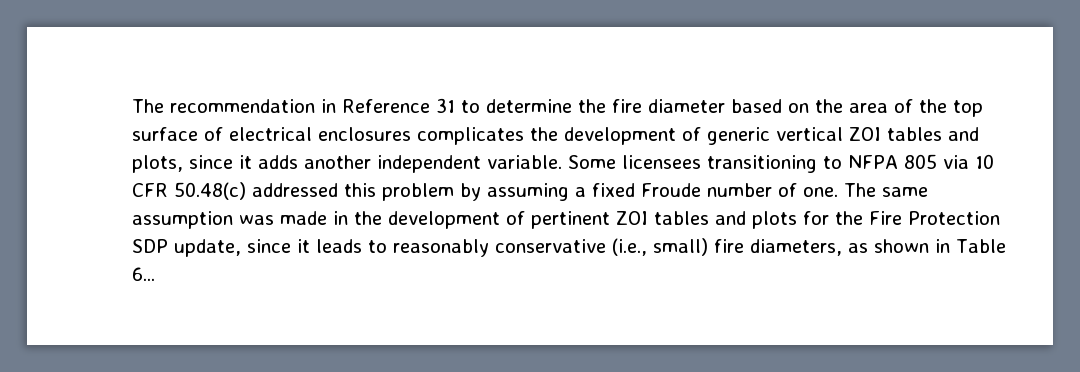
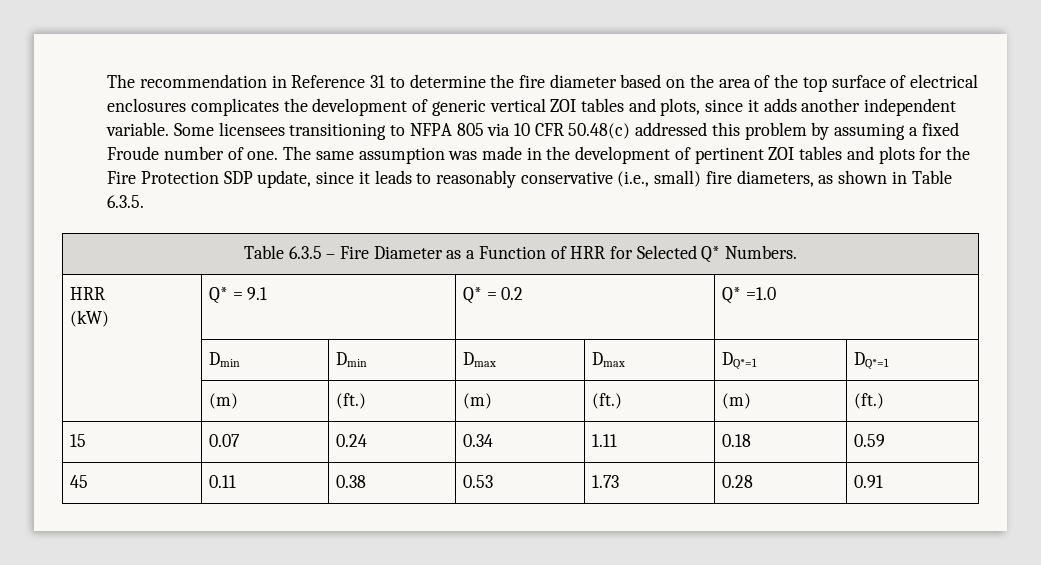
[131,267,155,281] 6... -> [107,195,145,208] [243,245,798,263] [69,287,105,300] [69,310,109,327] [208,287,268,304] [462,287,524,304] [721,287,776,304] [208,352,240,367] [335,352,367,367] [462,352,496,367] [591,352,625,367] [721,352,757,370] [853,352,889,370] [208,393,238,409] [335,393,366,409] [462,393,492,409] [591,393,622,409] [721,393,751,409] [853,393,884,409] [69,434,86,447] [208,434,240,447] [335,434,367,447] [462,434,493,447] [591,434,617,447] [721,434,751,447] [853,434,885,447] [69,475,88,488] [208,475,236,488] [335,475,366,488] [462,475,493,488] [591,475,619,488] [721,475,753,488] [853,475,883,488] 6.3.5. // Table 6.3.5 – Fire Diameter as a Function of HRR for Selected Q* Numbers. // HRR // (kW) | Q* = 9.1 | Q* = 0.2 | Q* =1.0 // | Dmin | Dmin | Dmax | Dmax | DQ*=1 | DQ*=1 // | (m) | (ft.) | (m) | (ft.) | (m) | (ft.) // 15 | 0.07 | 0.24 | 0.34 | 1.11 | 0.18 | 0.59 // 45 | 0.11 | 0.38 | 0.53 | 1.73 | 0.28 | 0.91

